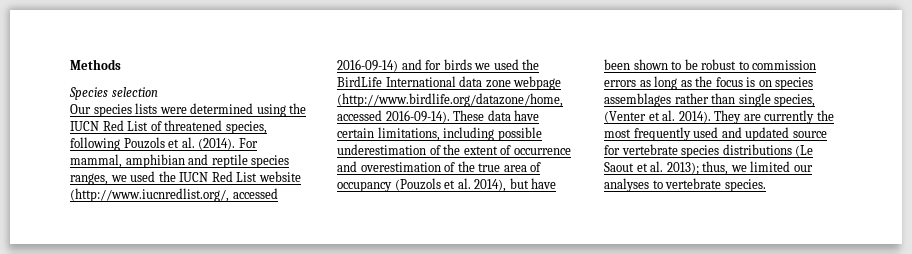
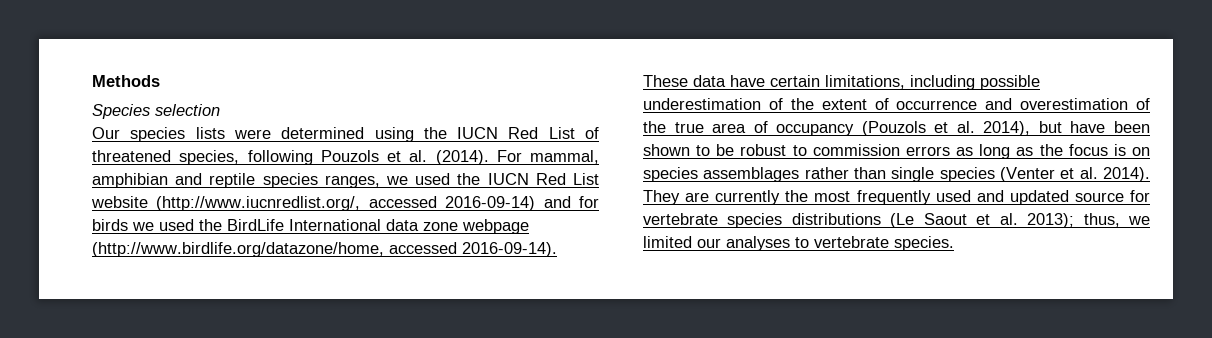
[774,94,816,107] species, -> [939,167,995,182] species

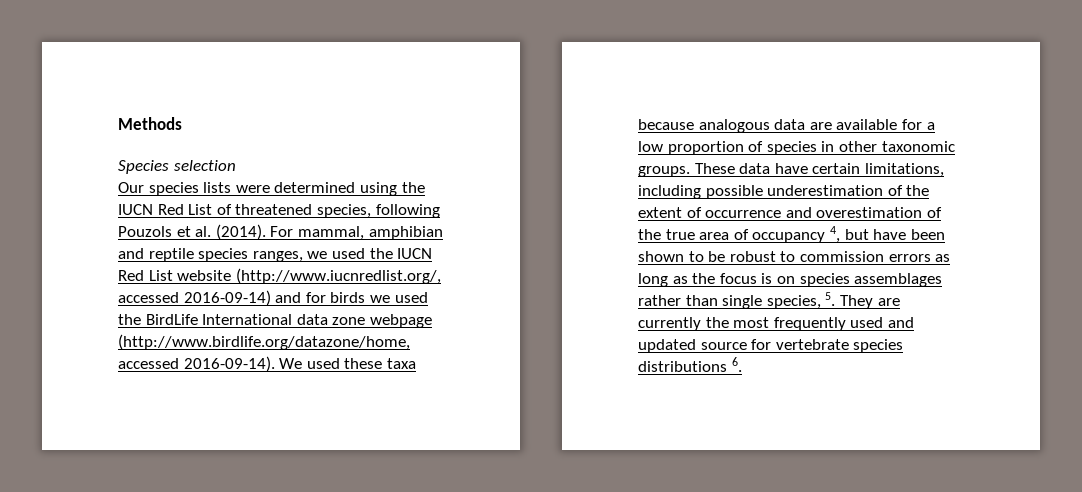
(557, 249) none -> [279,358,416,369] [638,119,935,133] [638,141,955,155] [638,166,690,177] We used these taxa because analogous data are available for a low proportion of species in other taxonomic groups.
[861,121,1031,136] (Pouzols et al. 2014), -> [829,226,840,243] 4,
[939,167,1150,182] species (Venter et al. 2014). -> [766,292,836,309] species, 5.
[890,213,1150,228] [643,236,954,251] (Le Saout et al. 2013); thus, we limited our analyses to vertebrate species. -> [731,357,742,372] 6.

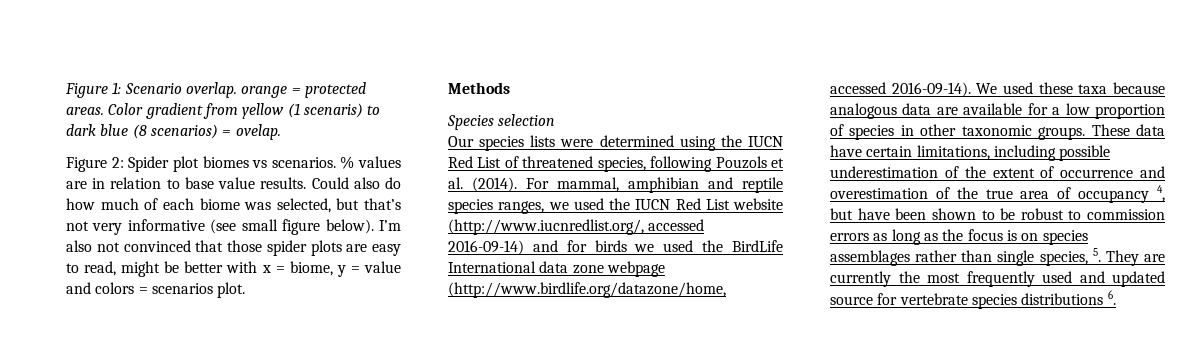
(118, 123) none -> [65,82,366,98] [66,103,381,119] [66,124,281,140] [66,156,401,172] [66,177,402,189] [66,198,401,213] [66,219,401,235] [66,240,401,256] [66,261,401,277] [66,282,246,298] Figure 1: Scenario overlap. orange = protected areas. Color gradient from yellow (1 scenaris) to dark blue (8 scenarios) = ovelap. // Figure 2: Spider plot biomes vs scenarios. % values are in relation to base value results. Could also do how much of each biome was selected, but that’s not very informative (see small figure below). I’m also not convinced that those spider plots are easy to read, might be better with x = biome, y = value and colors = scenarios plot. //

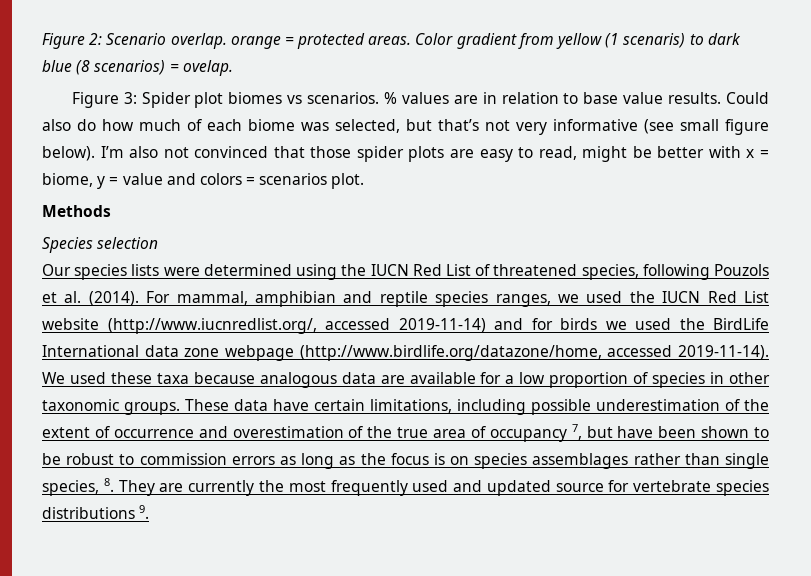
[65,82,122,98] Figure 1: -> [42,33,103,49] Figure 2:
[111,157,124,168] 2: -> [123,92,137,104] 3:
[448,240,524,255] 2016-09-14) -> [398,318,486,333] 2019-11-14)
[891,82,971,97] 2016-09-14). -> [678,345,769,360] 2019-11-14).
[1157,185,1165,202] 4, -> [571,424,582,440] 7,
[1092,248,1101,262] 5. -> [103,478,114,492] 8.
[1107,290,1116,305] 6. -> [139,505,150,519] 9.

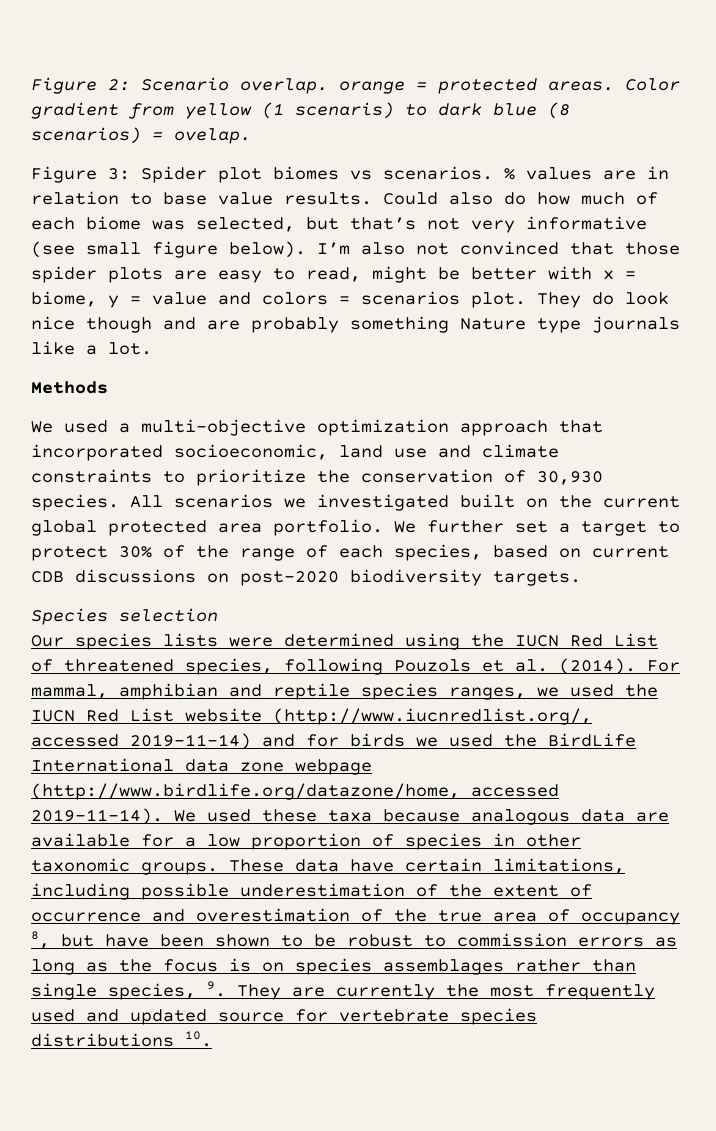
[42,205,111,217] // Methods -> [537,292,669,308] [31,316,680,333] [31,341,152,355] [31,381,108,394] [31,419,603,436] [31,444,559,461] [31,469,603,486] [31,494,680,511] [31,519,680,536] [31,544,669,561] [31,569,581,586] They do look nice though and are probably something Nature type journals like a lot. // Methods // We used a multi-objective optimization approach that incorporated socioeconomic, land use and climate constraints to prioritize the conservation of 30,930 species. All scenarios we investigated built on the current global protected area portfolio. We further set a target to protect 30% of the range of each species, based on current CDB discussions on post-2020 biodiversity targets.
[571,424,582,440] 7, -> [31,931,50,949] 8,
[103,478,114,492] 8. -> [207,981,226,997] 9.
[139,505,150,519] 9. -> [185,1031,212,1047] 10.

